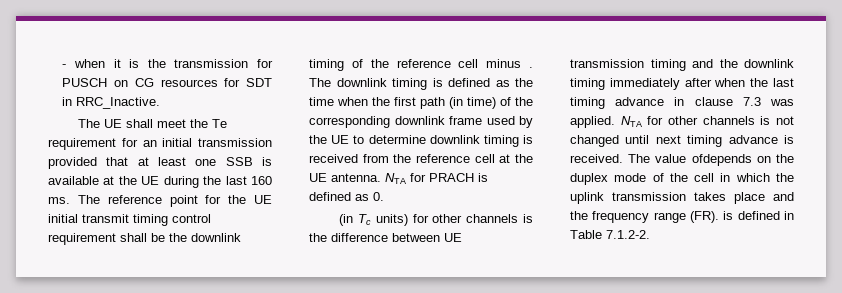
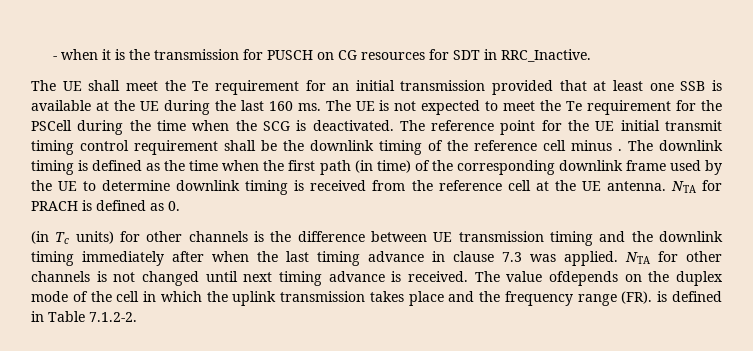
(100, 199) none -> [355,100,722,115] [31,120,425,135] UE is not expected to meet the Te requirement for the PSCell during the time when the SCG is deactivated. The

